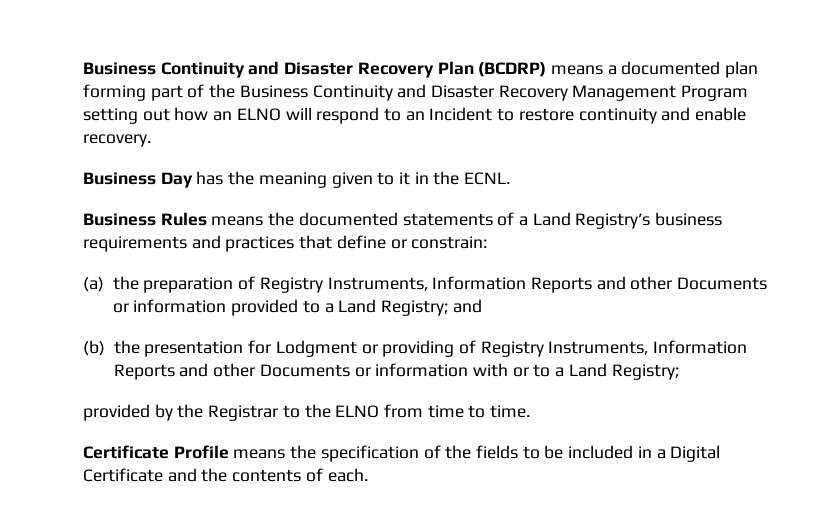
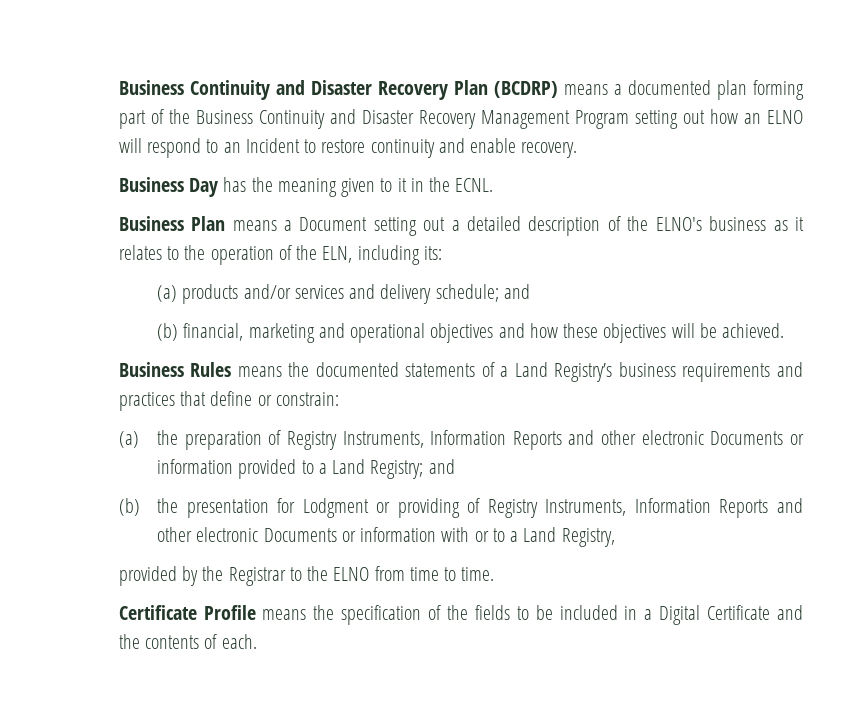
(511, 178) none -> [118,216,804,236] [118,245,442,265] [157,284,530,304] [157,323,785,343] // Business Plan means a Document setting out a detailed description of the ELNO's business as it relates to the operation of the ELN, including its: // (a) products and/or services and delivery schedule; and // (b) financial, marketing and operational objectives and how these objectives will be achieved.
(673, 283) none -> [641,430,704,445] electronic
(256, 370) none -> [196,527,259,542] electronic
[611,364,679,380] Registry; -> [561,528,615,547] Registry,

